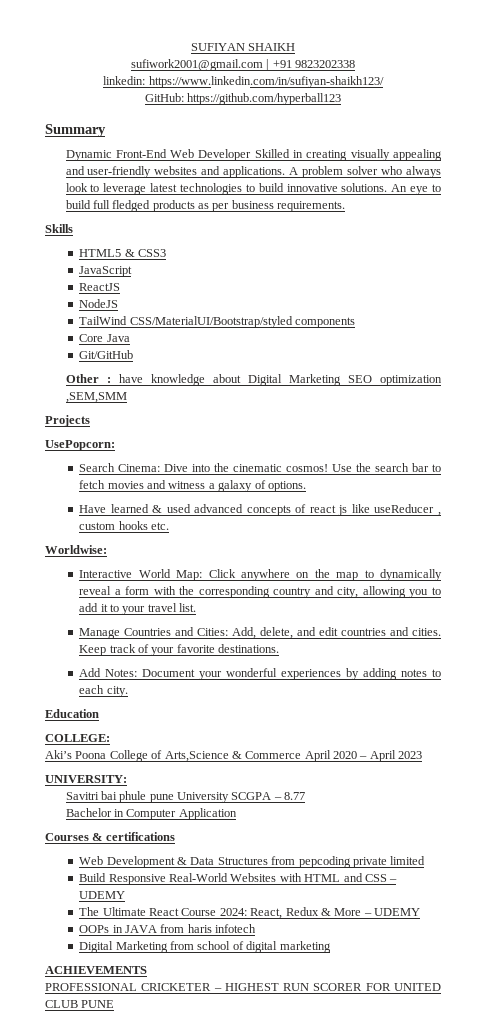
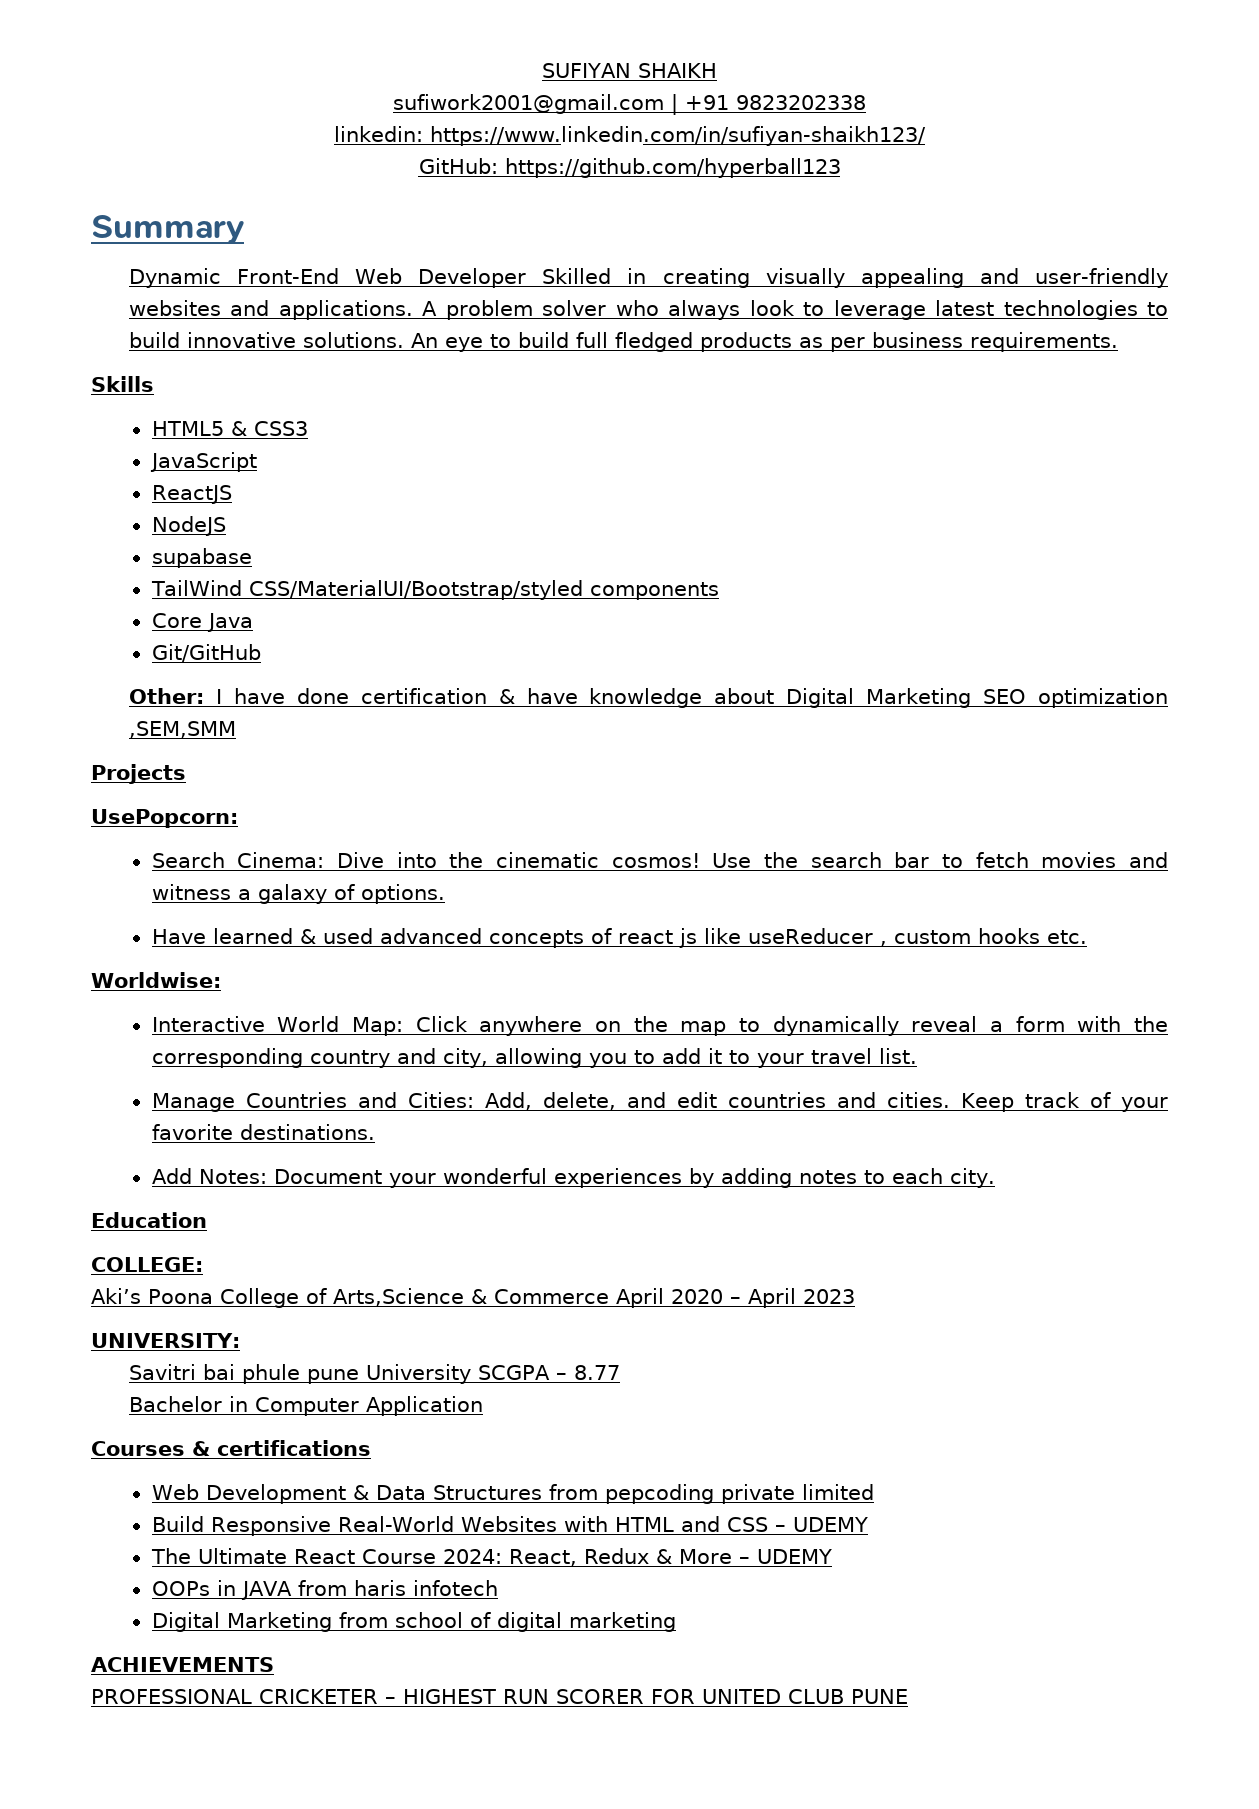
(119, 303) none -> [151,548,252,568] // supabase
[65,374,111,383] Other : -> [128,688,515,704] Other: I have done certification &

